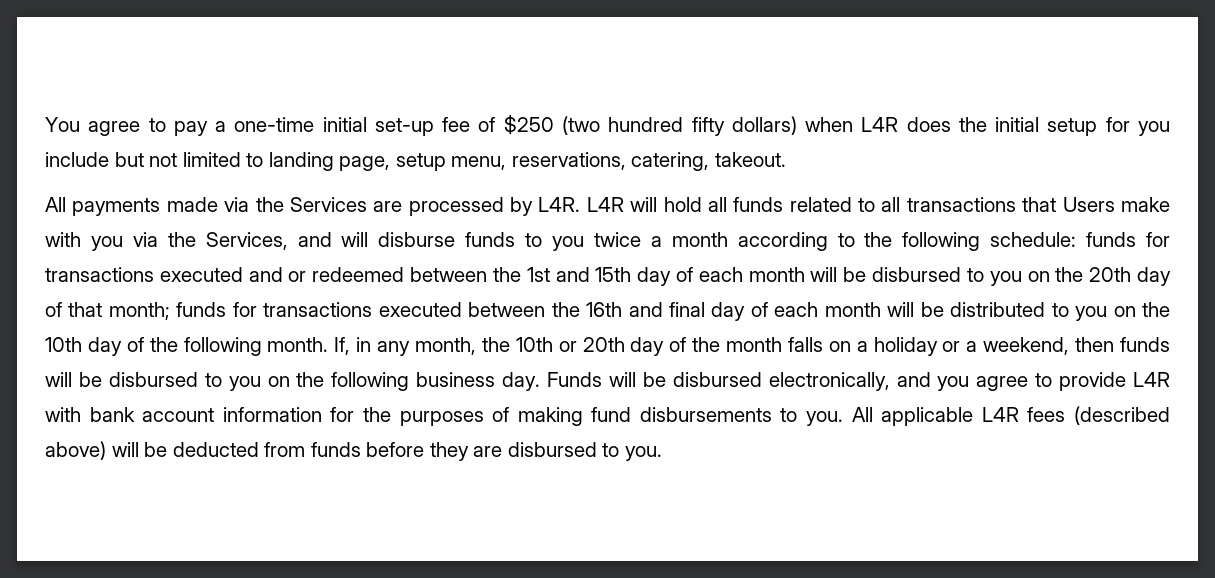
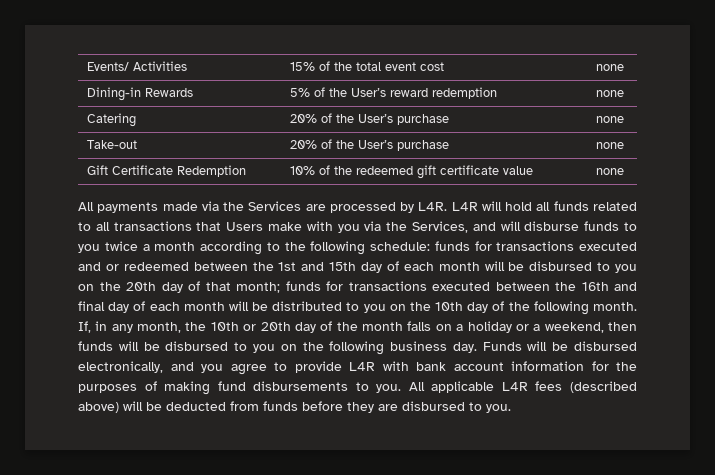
[45,114,1170,136] [45,152,786,171] You agree to pay a one-time initial set-up fee of $250 (two hundred fifty dollars) when L4R does the initial setup for you include but not limited to landing page, setup menu, reservations, catering, takeout. -> [87,61,188,71] [290,61,445,71] [595,64,624,71] [87,87,194,101] [290,87,498,99] [595,90,624,97] [87,113,137,127] [290,113,450,125] [595,116,624,123] [87,140,138,149] [290,139,450,151] [595,142,624,149] [87,165,247,177] [290,165,534,179] [595,168,624,175] Events/ Activities | 15% of the total event cost | none // Dining-in Rewards | 5% of the User’s reward redemption | none // Catering | 20% of the User’s purchase | none // Take-out | 20% of the User’s purchase | none // Gift Certificate Redemption | 10% of the redeemed gift certificate value | none

